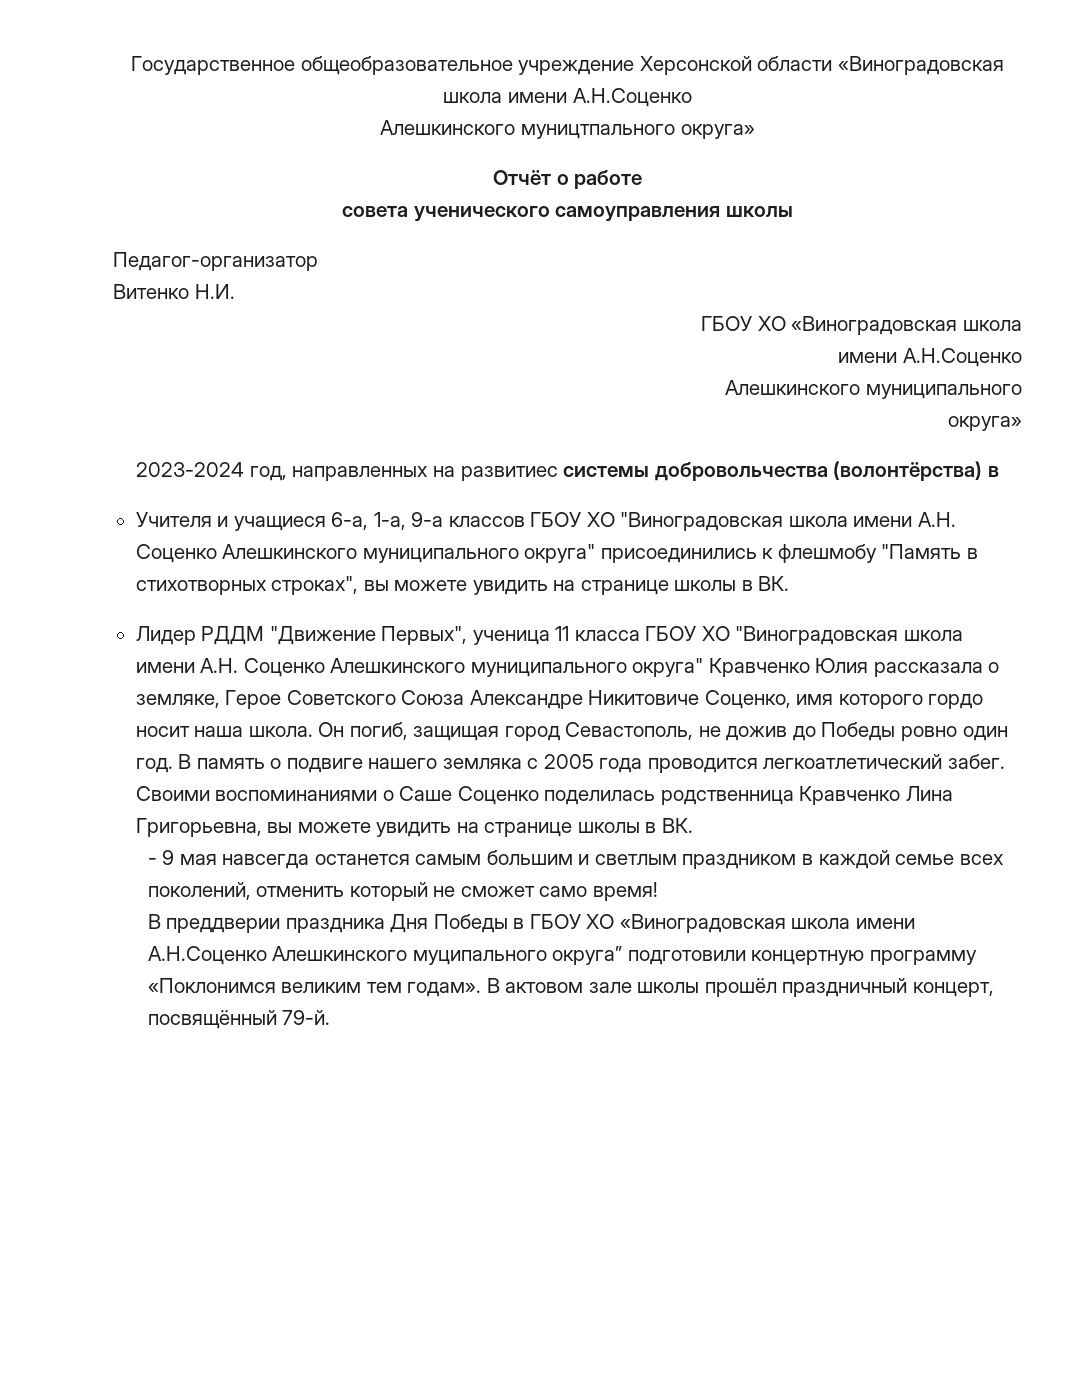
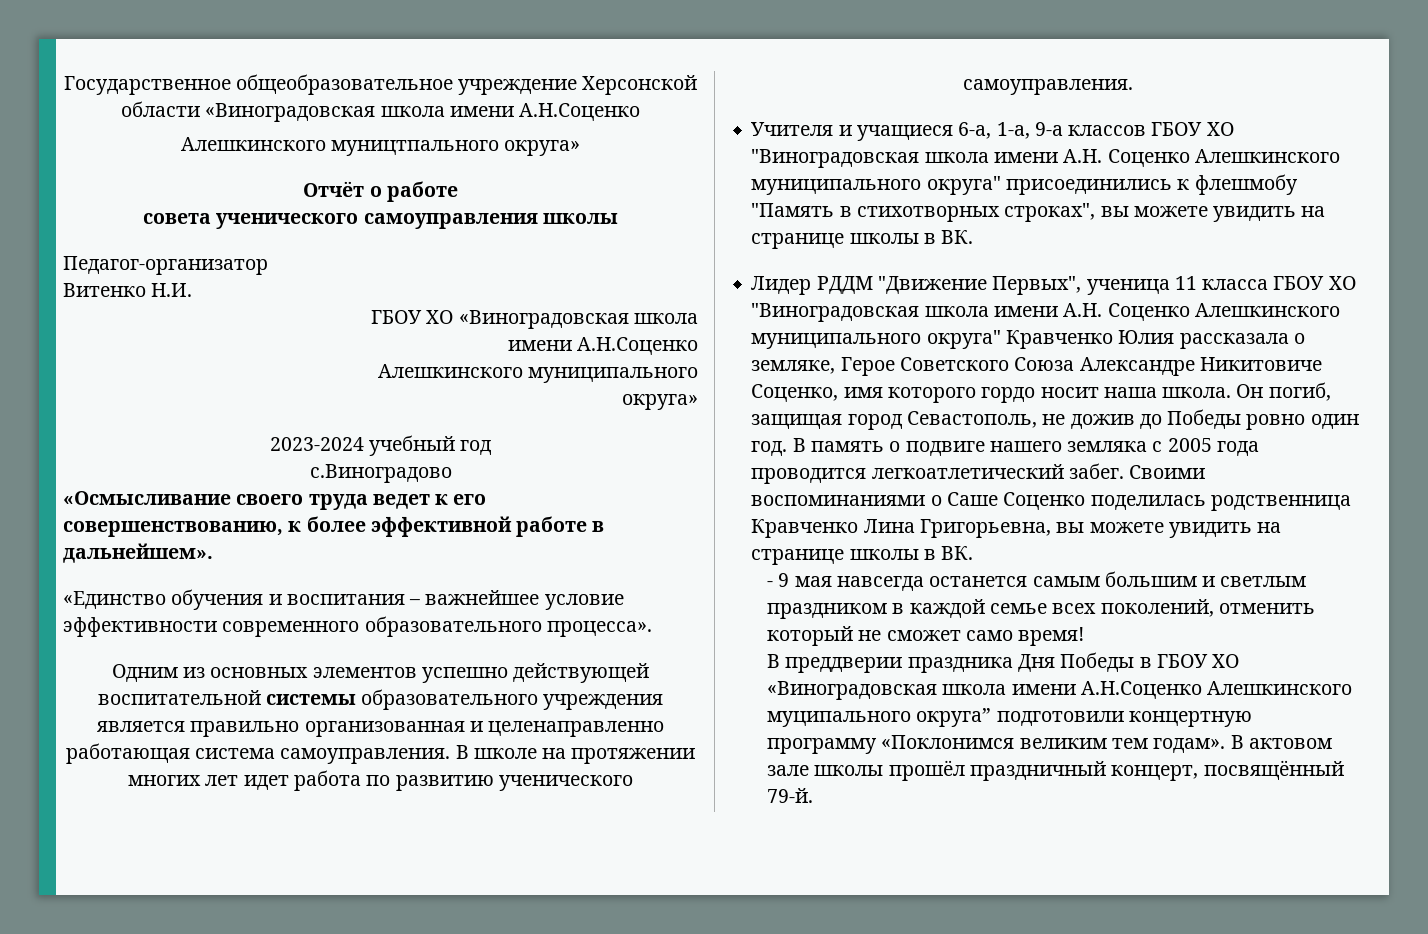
[249,461,999,481] год, направленных на развитиес системы добровольчества (волонтёрства) в -> [369,435,492,456] [309,464,452,483] [63,491,487,510] [63,516,605,537] [63,543,213,563] [63,589,624,610] [63,616,652,637] [111,663,650,683] [97,689,664,710] [96,721,665,737] [65,743,696,764] [128,770,633,791] [962,79,1133,95] учебный год // с.Виноградово // «Осмысливание своего труда ведет к его совершенствованию, к более эффективной работе в дальнейшем». // «Единство обучения и воспитания – важнейшее условие эффективности современного образовательного процесса». // Одним из основных элементов успешно действующей воспитательной системы образовательного учреждения является правильно организованная и целенаправленно работающая система самоуправления. В школе на протяжении многих лет идет работа по развитию ученического самоуправления.

